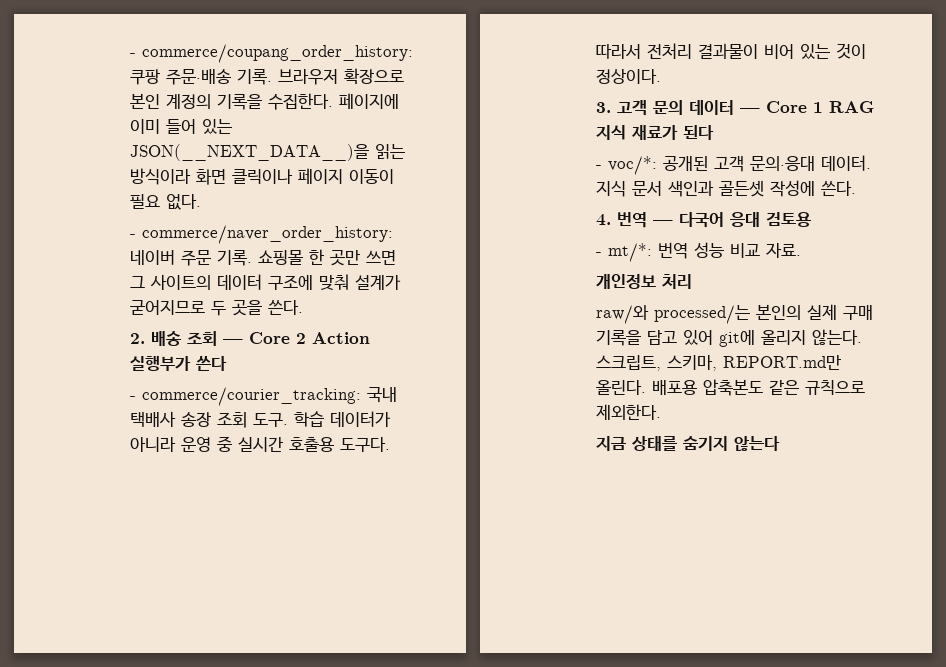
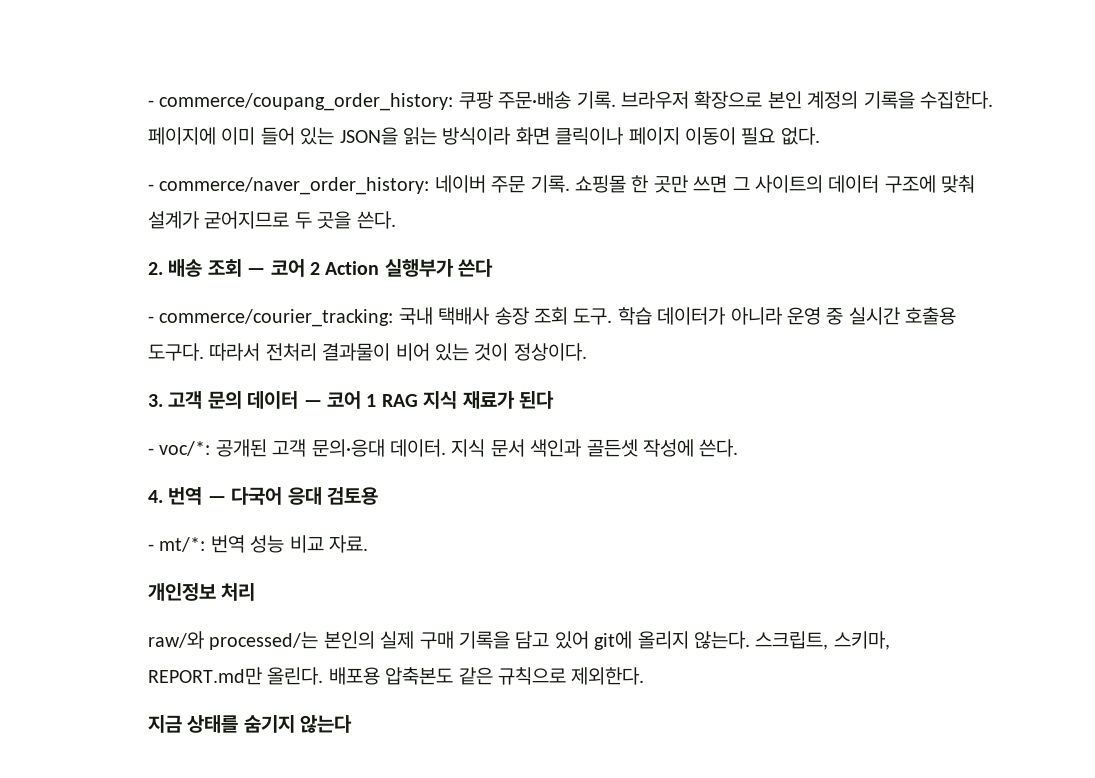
[129,144,369,161] JSON(__NEXT_DATA__)을 -> [339,127,398,145] JSON을
[248,332,290,344] Core -> [270,259,305,277] 코어
[765,101,807,113] Core -> [327,391,362,409] 코어

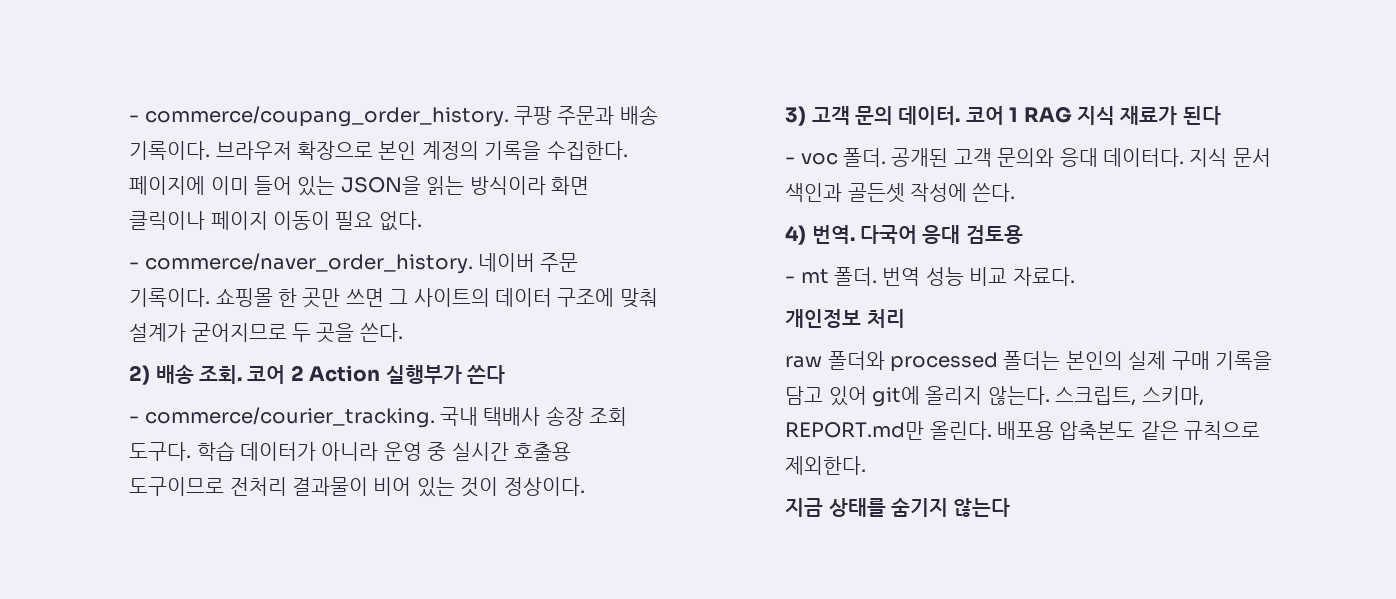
[148,91,616,111] - commerce/coupang_order_history: 쿠팡 주문·배송 기록. -> [129,105,658,127] [129,141,211,160] - commerce/coupang_order_history. 쿠팡 주문과 배송 기록이다.
[159,177,430,195] commerce/naver_order_history: -> [144,253,473,274] commerce/naver_order_history.
[530,175,570,193] 기록. -> [129,288,211,307] 기록이다.
[148,259,266,277] 2. 배송 조회 — -> [129,365,242,385] 2) 배송 조회.
[159,309,394,327] commerce/courier_tracking: -> [144,407,435,428] commerce/courier_tracking.
[573,308,613,325] 도구. -> [129,442,192,461] 도구다.
[148,343,261,361] 도구다. 따라서 -> [129,477,225,496] 도구이므로
[148,394,164,407] 3. -> [785,106,807,126] 3)
[247,391,322,409] 데이터 — -> [898,106,961,125] 데이터.
[159,439,447,457] voc/*: 공개된 고객 문의·응대 데이터. -> [800,148,1184,167] voc 폴더. 공개된 고객 문의와 응대 데이터다.
[148,487,226,505] 4. 번역 — -> [785,225,855,245] 4) 번역.
[159,537,206,552] mt/*: -> [800,267,877,286] mt 폴더.
[329,535,369,553] 자료. -> [1012,267,1075,286] 자료다.
[148,631,319,650] raw/와 processed/는 -> [785,351,1061,372] raw 폴더와 processed 폴더는

